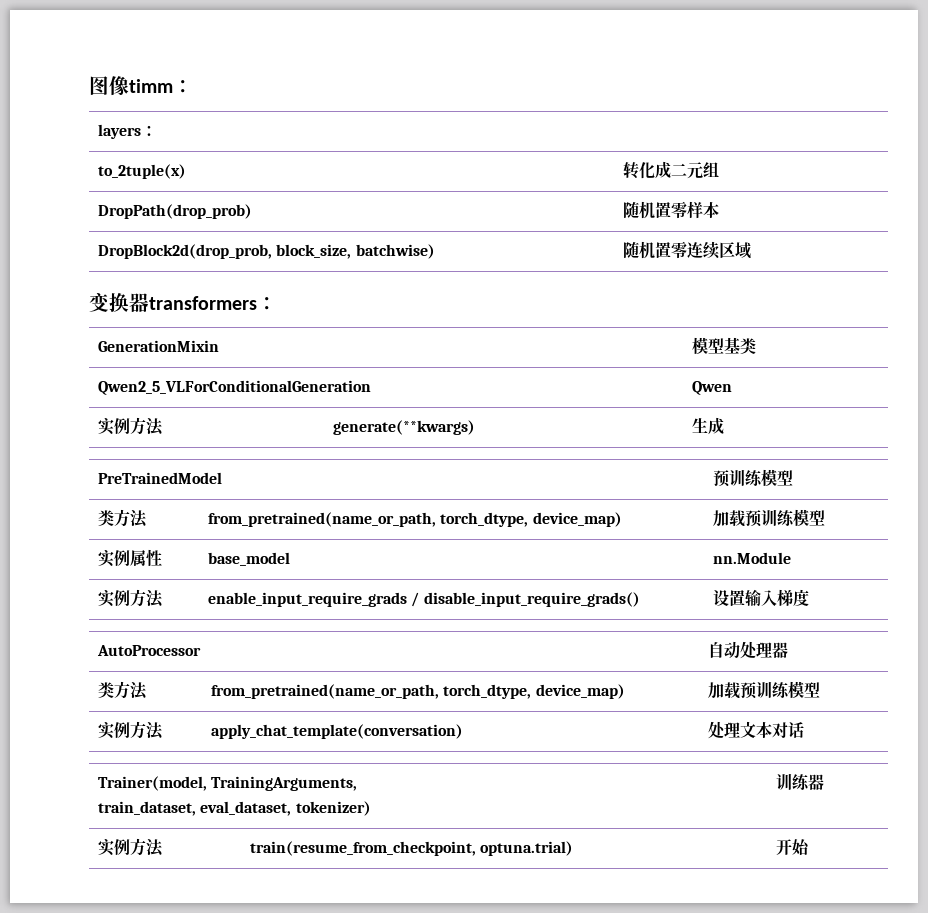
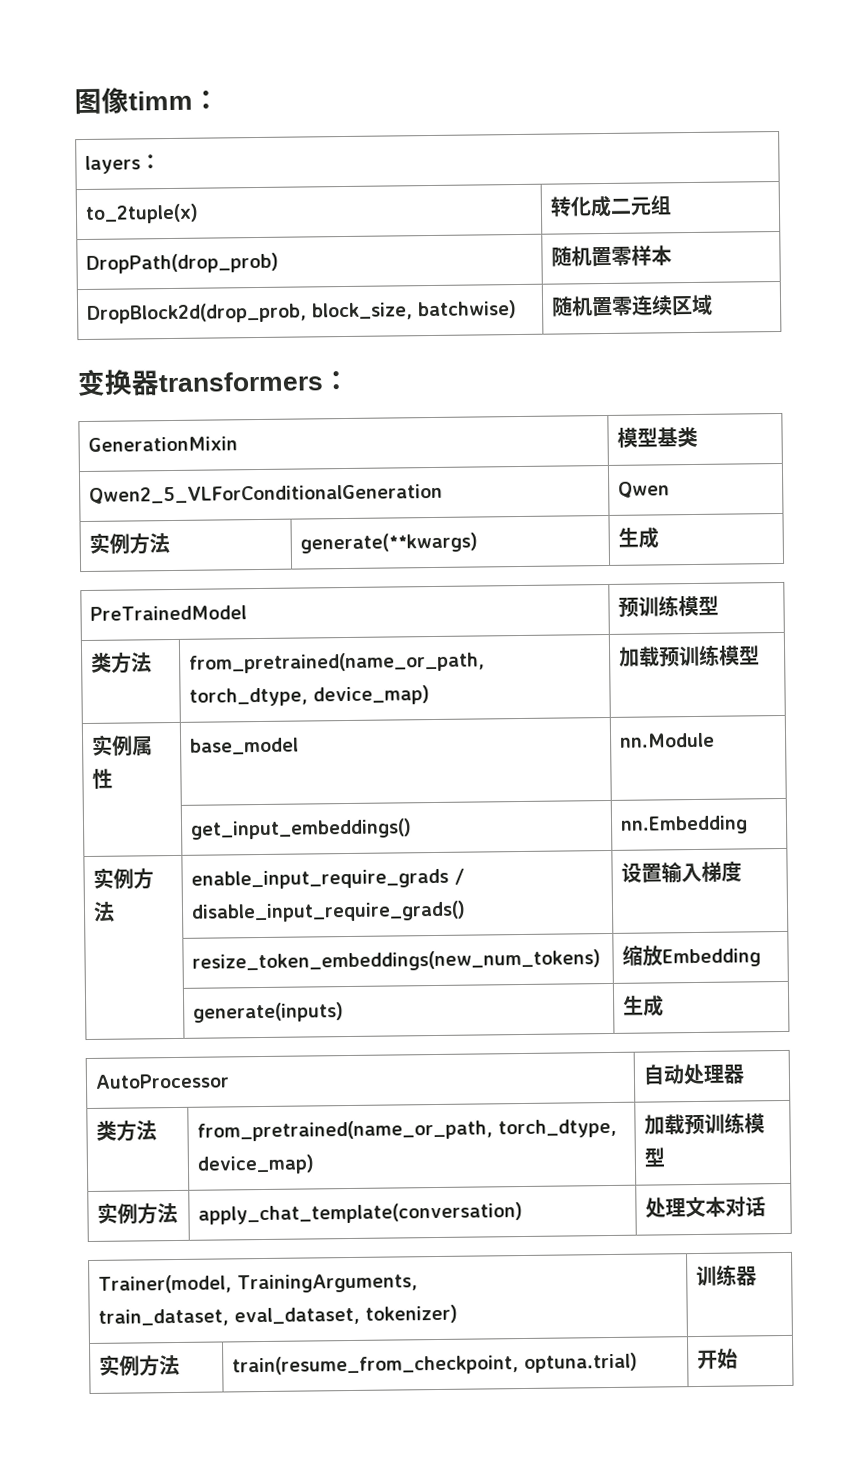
(791, 558) none -> [190,818,413,840] [620,815,749,835] // | get_input_embeddings() | nn.Embedding
(809, 598) none -> [192,949,602,973] [622,944,762,968] [193,1002,345,1023] [623,994,665,1017] // | resize_token_embeddings(new_num_tokens) | 缩放Embedding // | generate(inputs) | 生成

